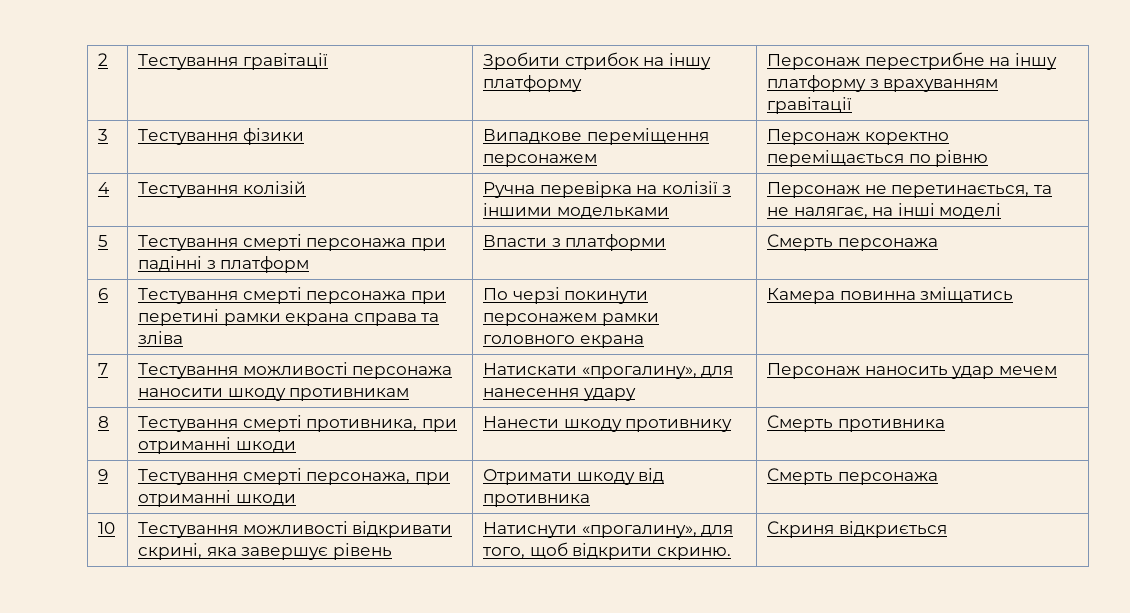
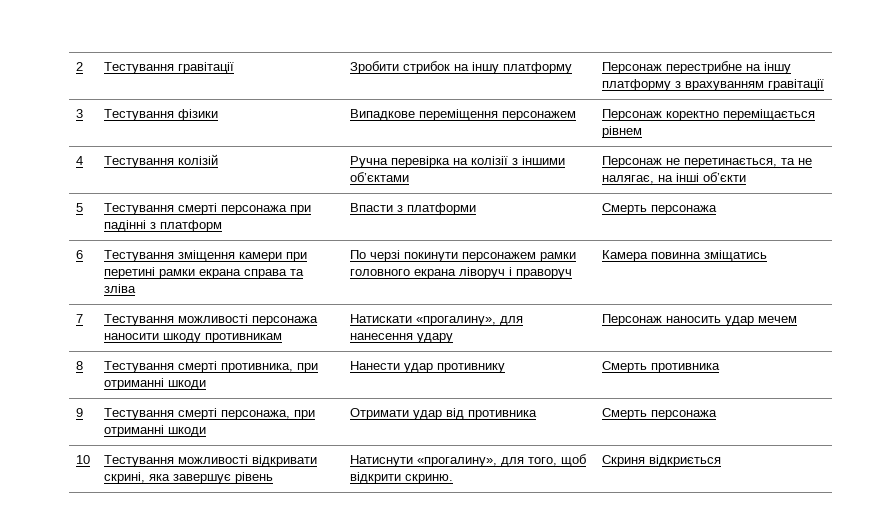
[908,150,989,167] по рівню -> [601,126,642,138] рівнем
[556,207,669,219] модельками -> [349,172,409,182] об’єктами
[939,203,1002,219] моделі -> [702,172,746,182] об’єкти
[242,287,407,304] смерті персонажа -> [177,250,282,262] зміщення камери
(644, 341) none -> [458,267,572,279] ліворуч і праворуч
[563,419,622,432] шкоду -> [403,363,433,373] удар
[576,472,635,485] шкоду -> [412,410,442,420] удар

